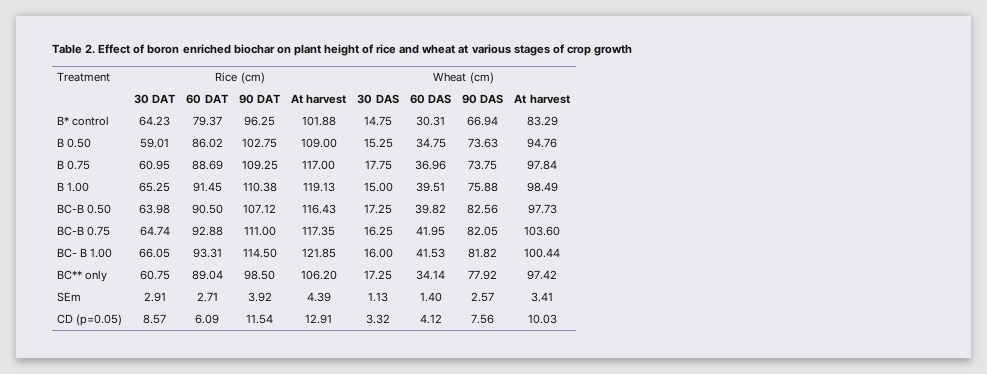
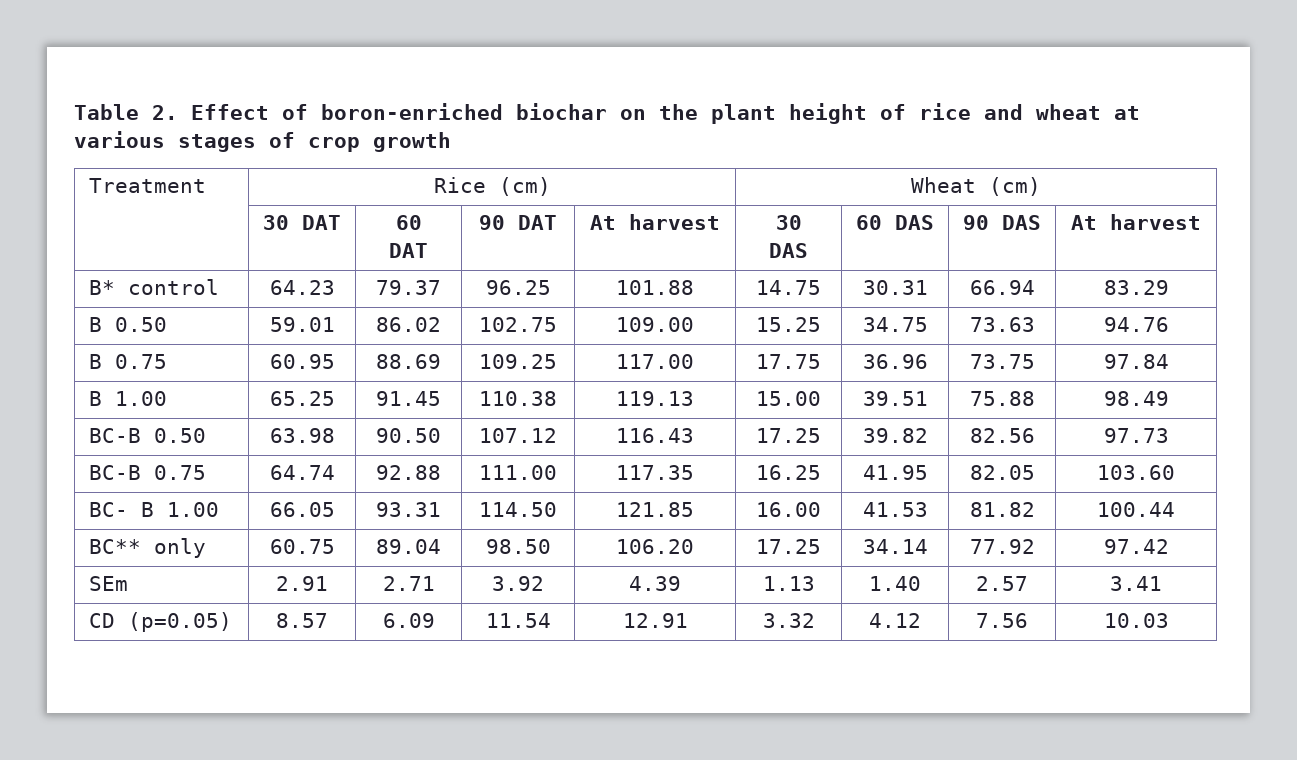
[147,44,231,54] boron enriched -> [321,103,503,120] boron-enriched
(291, 50) none -> [659,104,698,120] the

